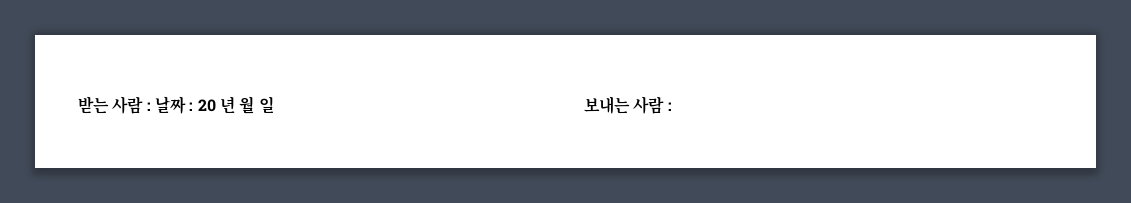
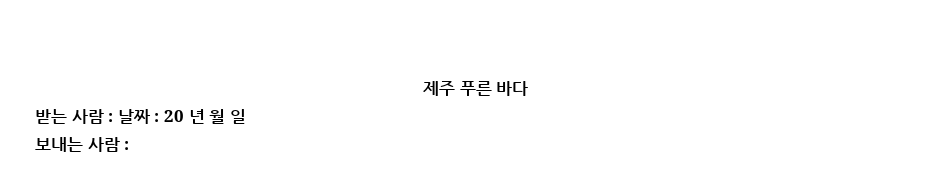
(78, 105) none -> [422,81,529,96] 제주 푸른 바다 //

